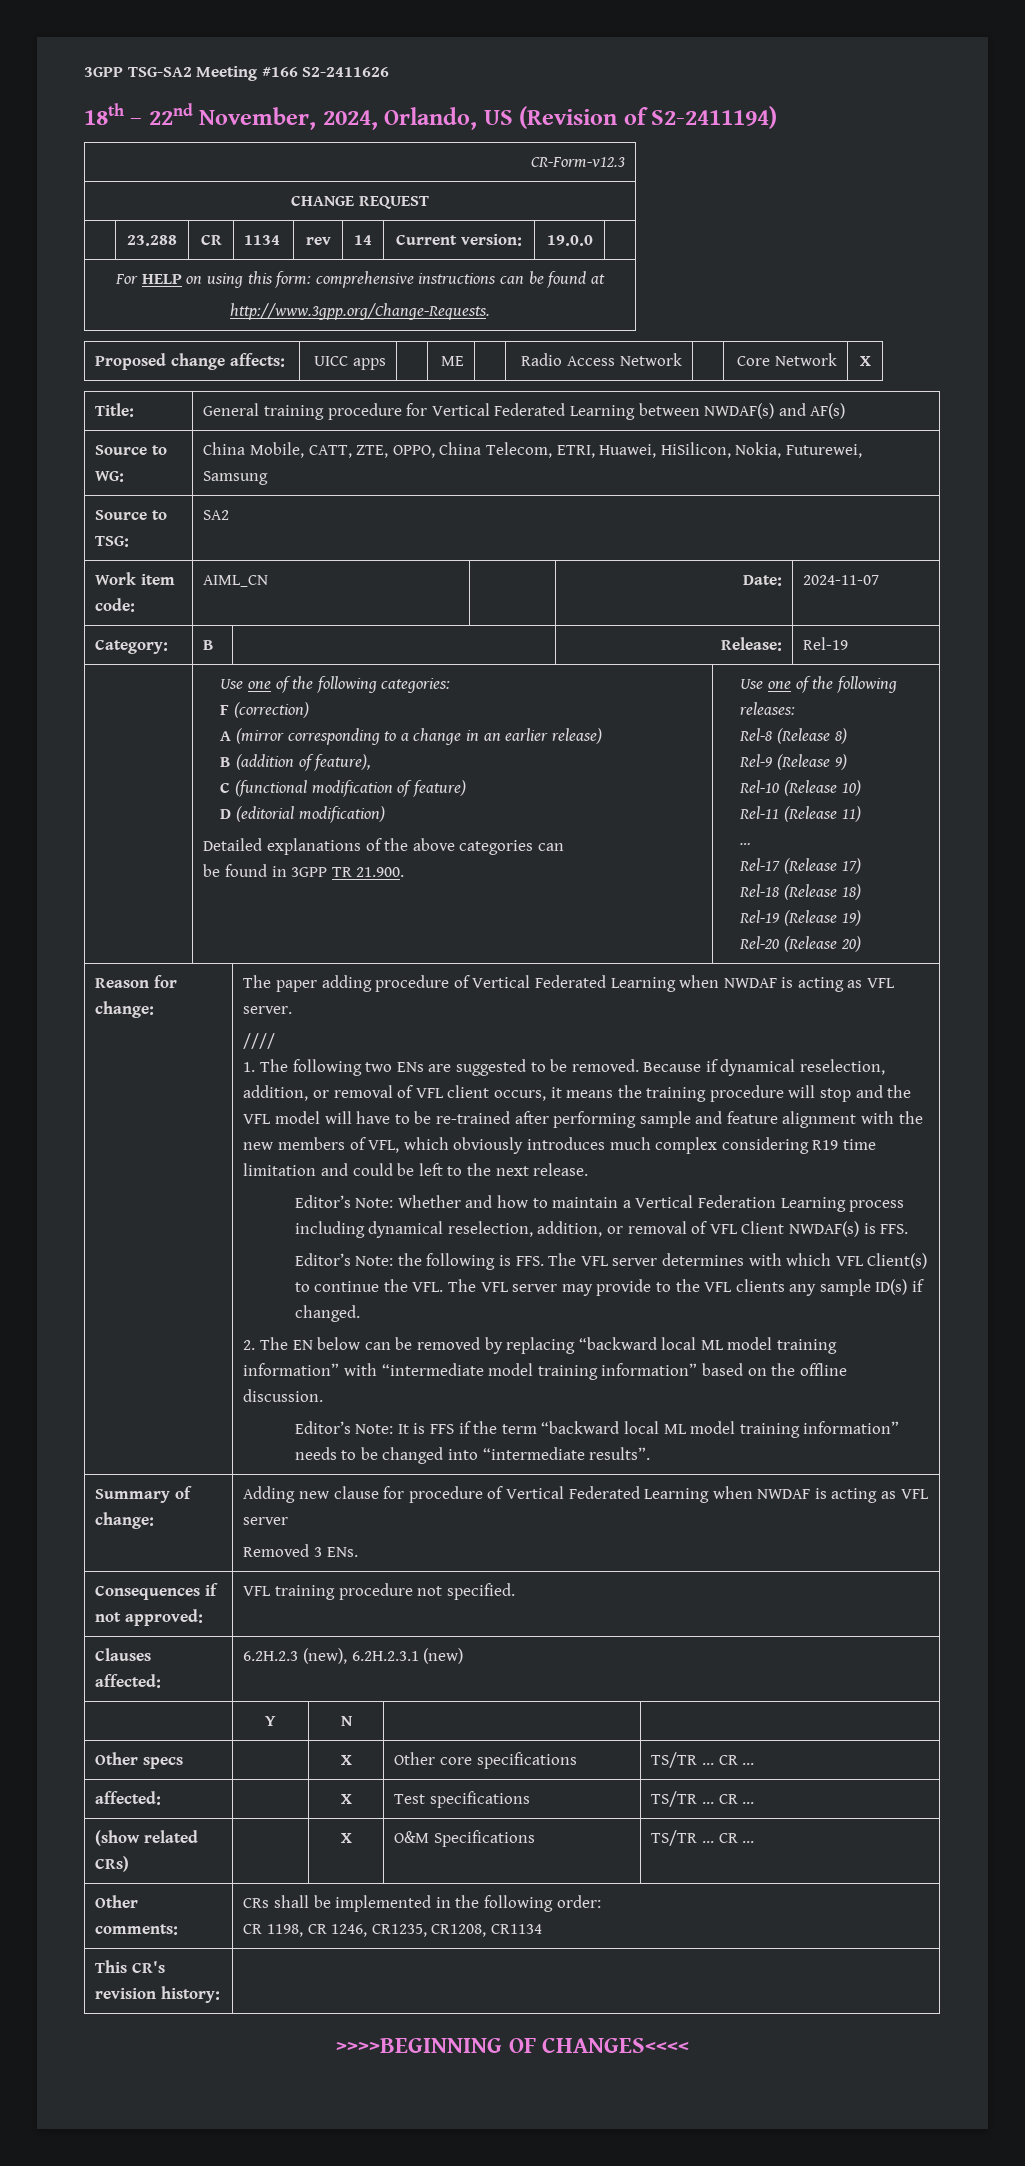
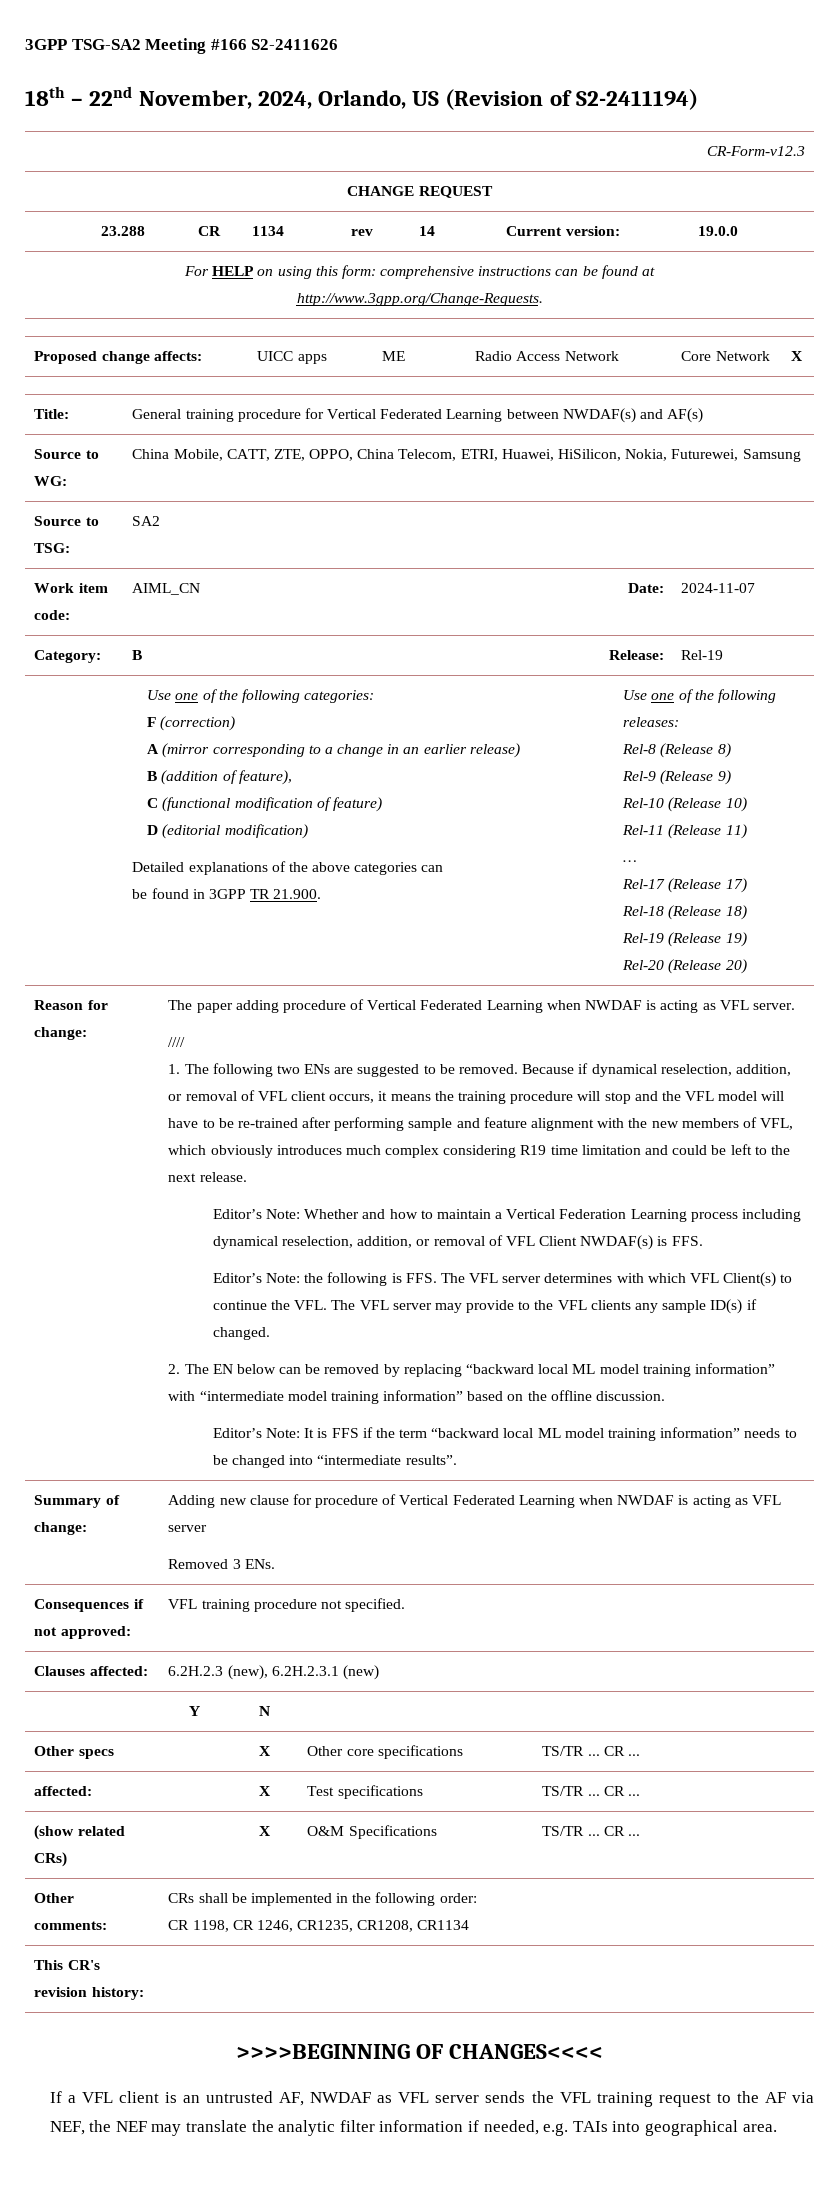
(689, 2045) none -> [49,2091,814,2107] [49,2120,777,2136] // If a VFL client is an untrusted AF, NWDAF as VFL server sends the VFL training request to the AF via NEF, the NEF may translate the analytic filter information if needed, e.g. TAIs into geographical area.

